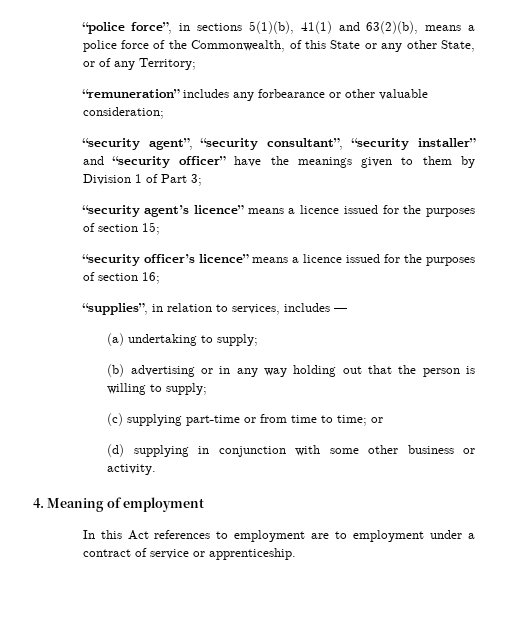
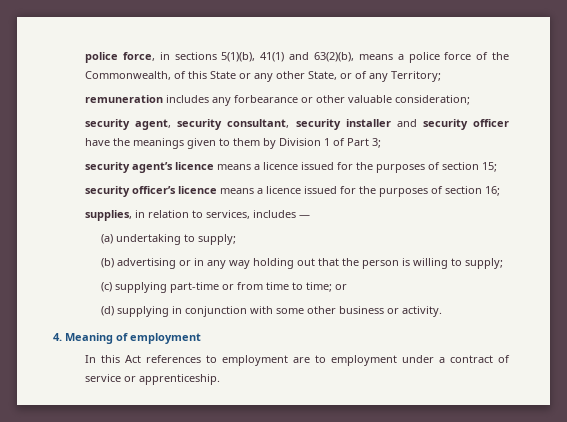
[81,22,173,34] “police force”, -> [85,52,155,63] police force,
[81,89,180,98] “remuneration” -> [85,95,164,103] remuneration
[81,138,476,150] [82,156,227,168] “security agent”, “security consultant”, “security installer” and “security officer” -> [85,119,509,130] security agent, security consultant, security installer and security officer
[81,205,245,217] “security agent’s licence” -> [85,162,215,173] security agent’s licence
[81,254,249,266] “security officer’s licence” -> [85,186,218,197] security officer’s licence
[81,303,148,315] “supplies”, -> [85,210,133,221] supplies,

